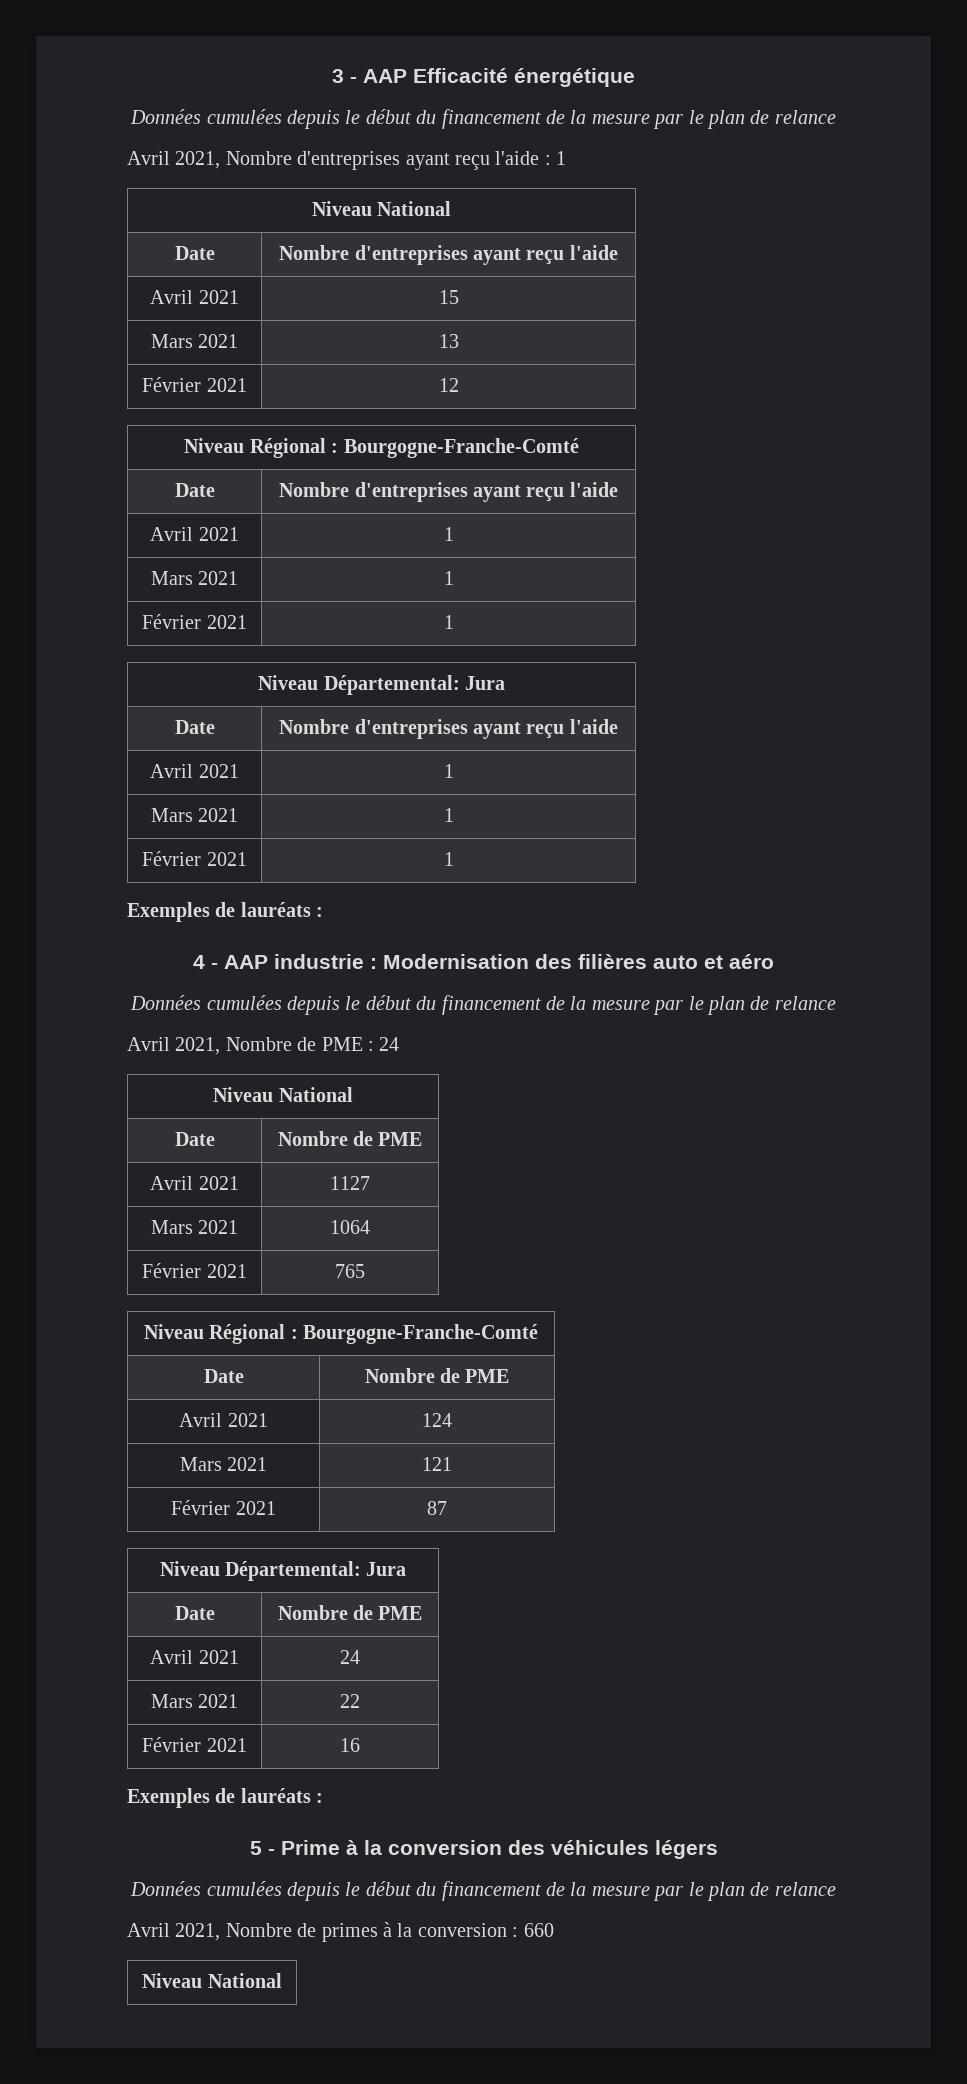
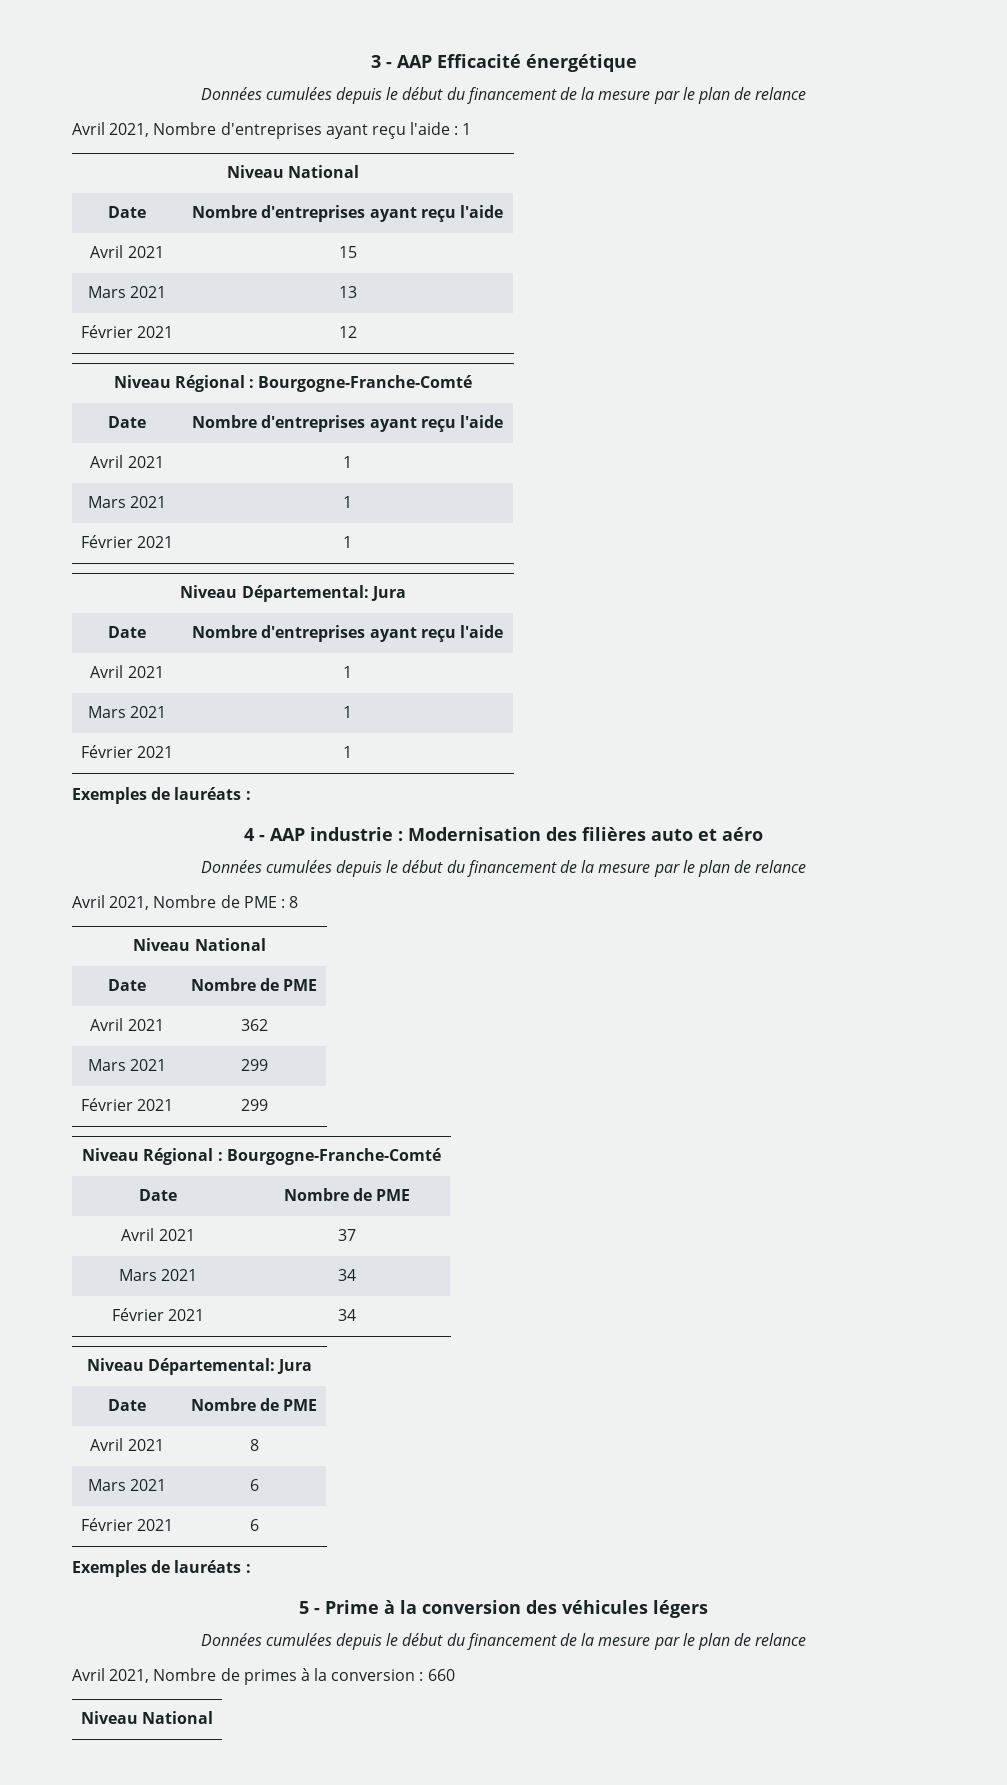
[379,1037,400,1051] 24 -> [289,896,299,908] 8
[330,1176,370,1190] [150,1220,239,1234] [330,1220,370,1234] [142,1263,247,1278] [335,1264,365,1278] 1127 // Mars 2021 | 1064 // Février 2021 | 765 -> [240,1019,268,1031] [87,1059,167,1071] [240,1059,268,1071] [80,1098,174,1111] [240,1099,268,1111] 362 // Mars 2021 | 299 // Février 2021 | 299
[422,1413,452,1427] [179,1457,268,1471] [422,1457,452,1471] [171,1500,276,1515] [427,1501,447,1515] 124 // Mars 2021 | 121 // Février 2021 | 87 -> [338,1229,356,1241] [118,1269,198,1281] [338,1269,356,1281] [111,1308,205,1321] [338,1309,356,1321] 37 // Mars 2021 | 34 // Février 2021 | 34
[340,1650,360,1664] [150,1694,239,1708] [340,1694,360,1708] [142,1737,247,1752] [340,1738,360,1752] 24 // Mars 2021 | 22 // Février 2021 | 16 -> [249,1439,259,1451] [87,1479,167,1491] [249,1479,259,1491] [80,1518,174,1531] [249,1519,259,1531] 8 // Mars 2021 | 6 // Février 2021 | 6

